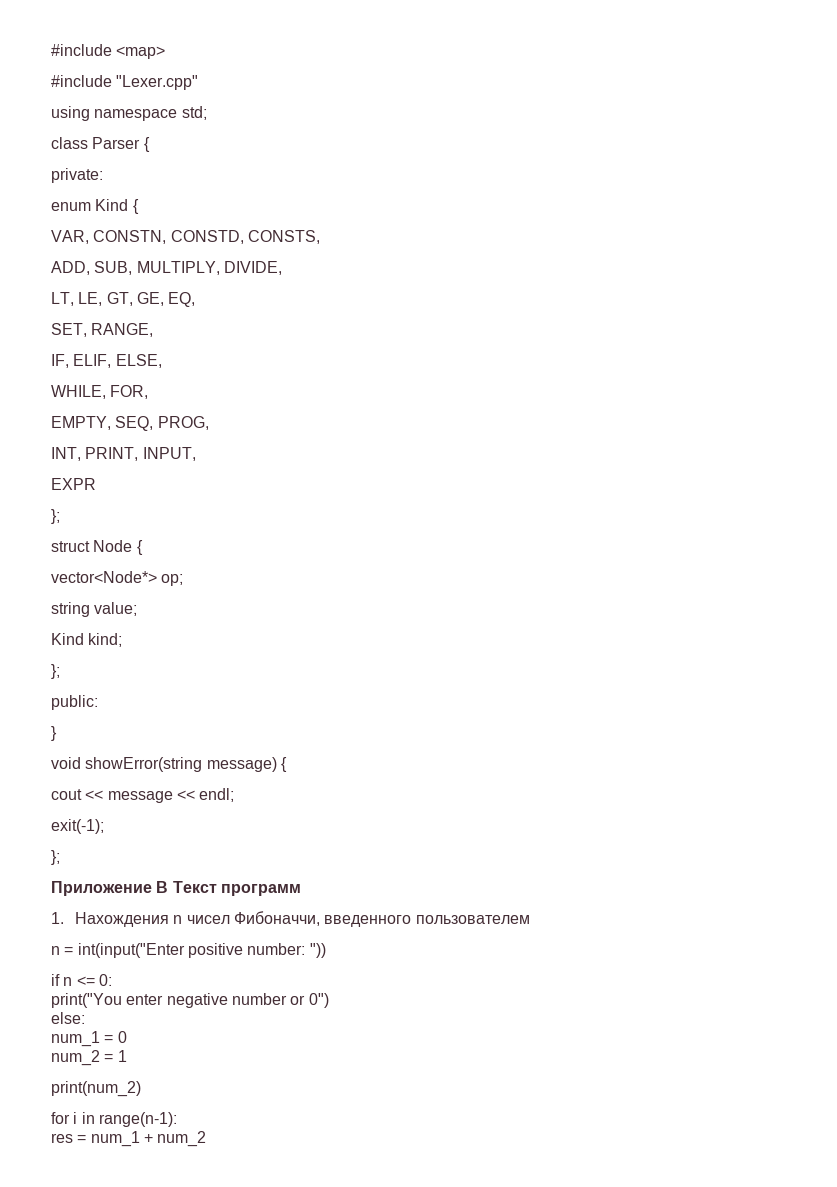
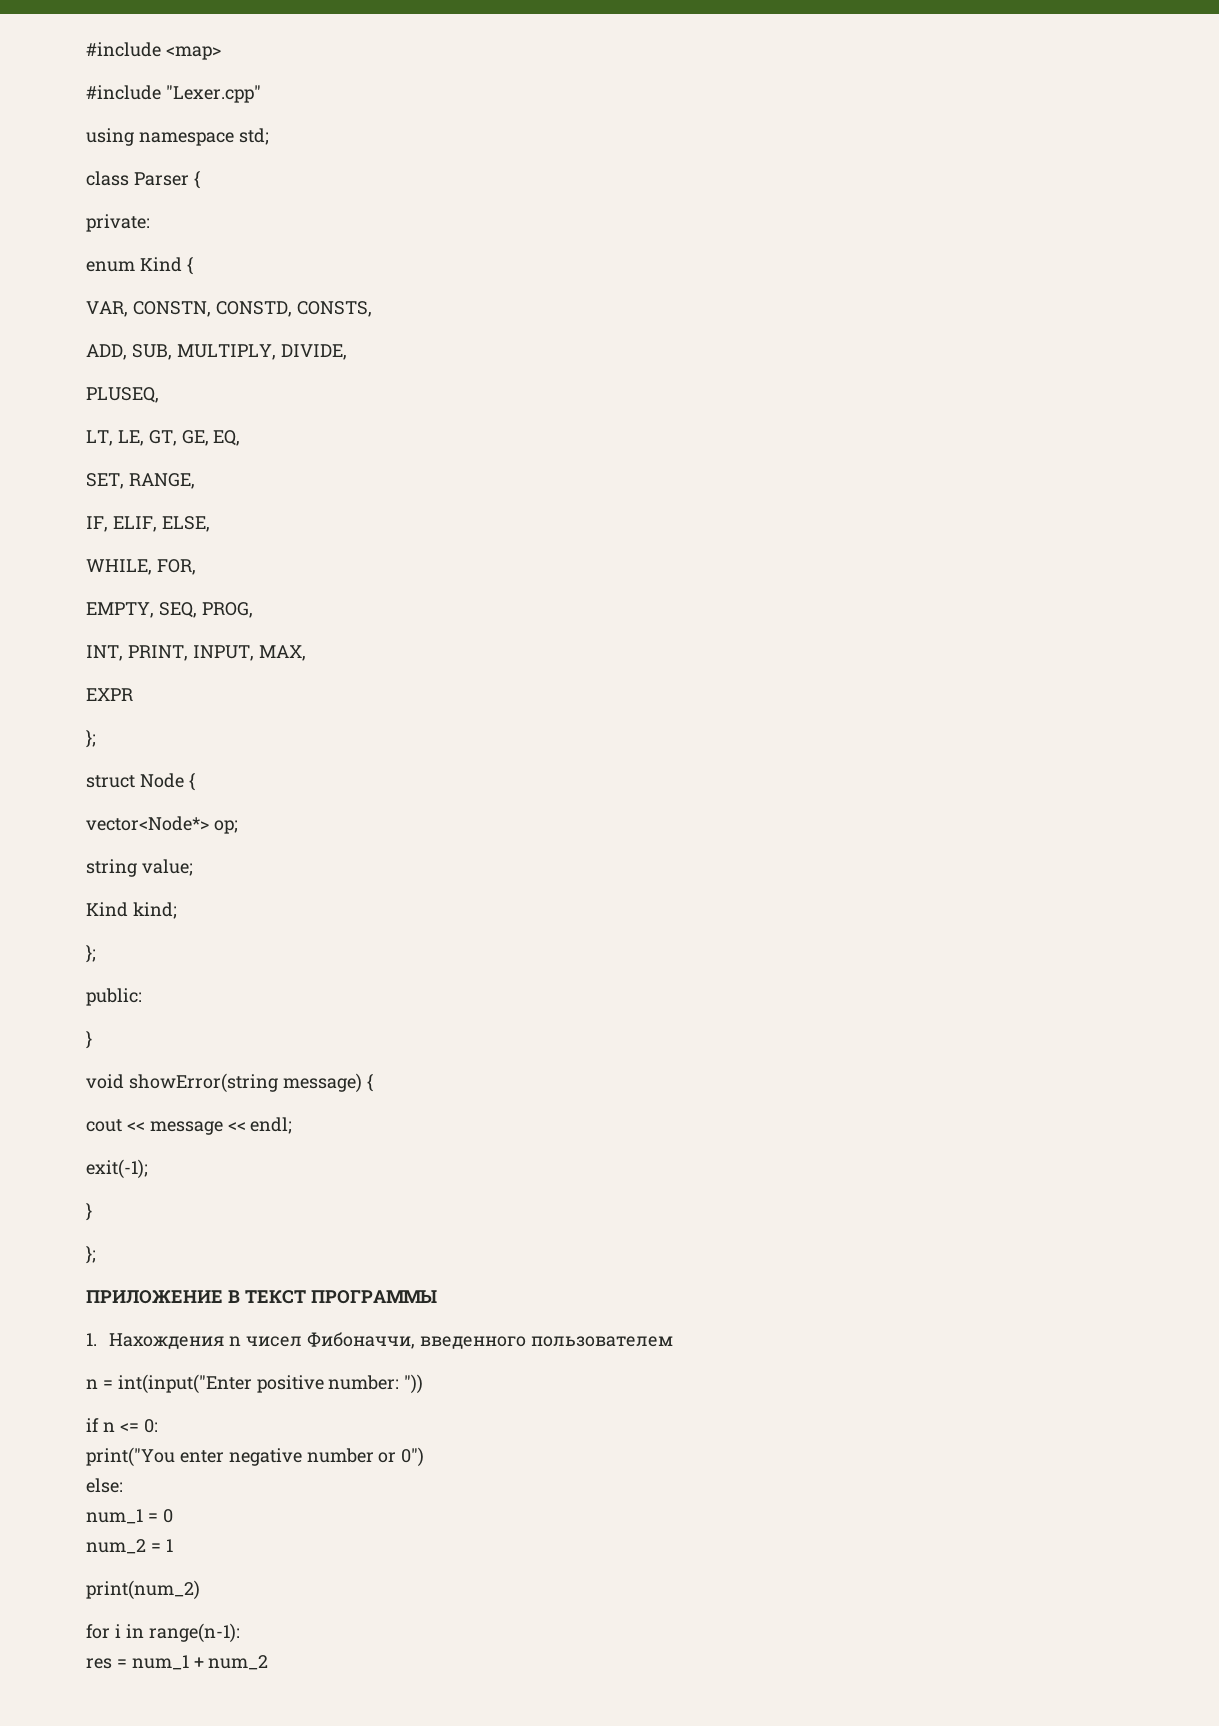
(282, 268) none -> [86,387,159,403] // PLUSEQ,
(196, 454) none -> [258,645,306,661] MAX,
[51,850,60,865] [51,881,301,896] // }; // Приложение В Текст программ -> [86,1202,92,1221] [86,1245,96,1264] [86,1290,437,1304] // } // }; // ПРИЛОЖЕНИЕ В ТЕКСТ ПРОГРАММЫ

